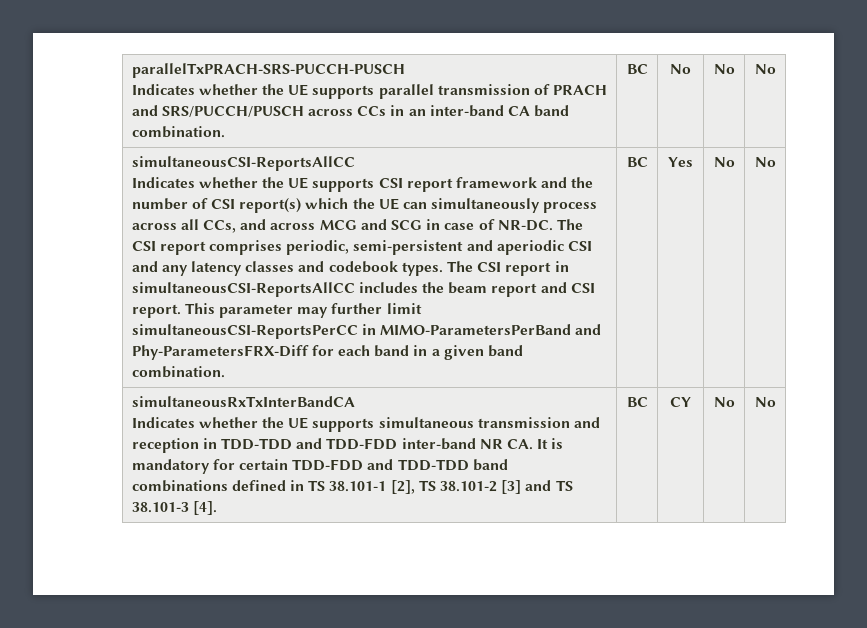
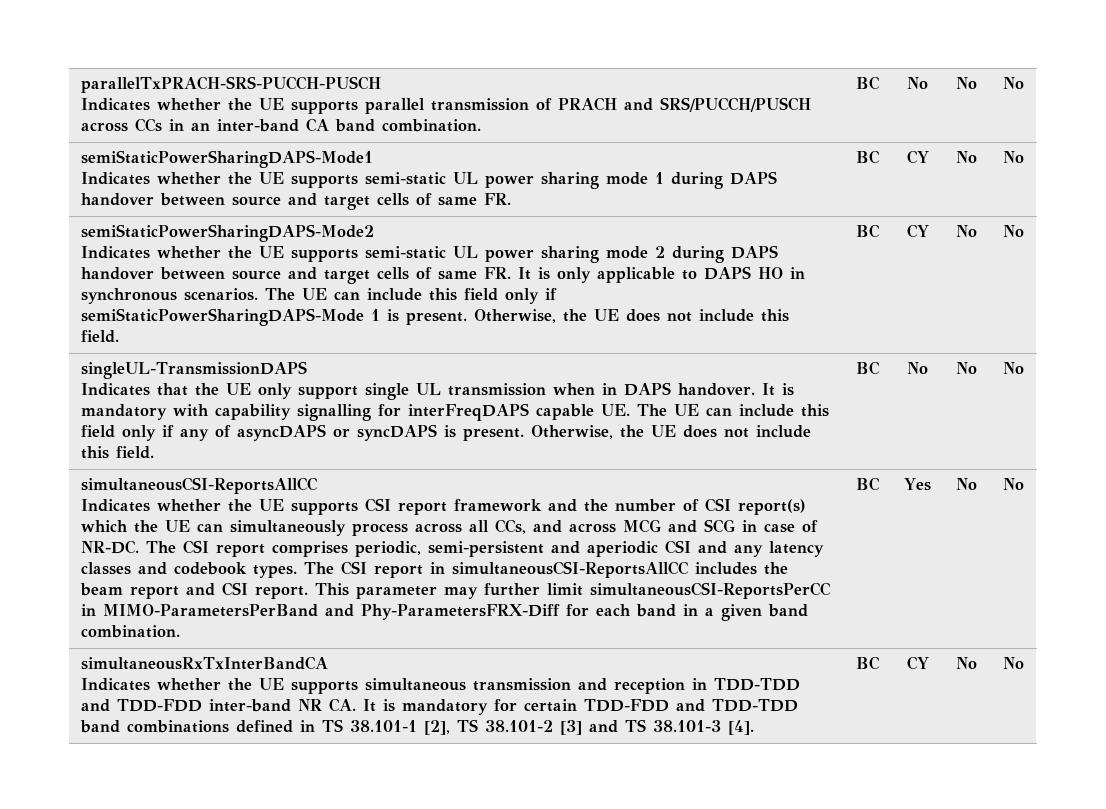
(776, 69) none -> [81,150,374,168] [81,171,778,189] [81,193,512,210] [855,150,880,164] [906,150,929,164] [956,151,977,163] [1002,151,1024,163] [81,224,375,242] [81,245,779,263] [81,266,806,284] [81,288,558,304] [81,308,790,326] [81,330,120,343] [855,224,880,238] [906,224,929,238] [956,225,977,237] [1002,225,1024,237] [81,361,308,379] [81,382,795,400] [81,403,830,421] [81,424,812,441] [81,446,155,459] [855,361,880,375] [907,362,928,374] [956,362,977,374] [1002,362,1024,374] // semiStaticPowerSharingDAPS-Mode1 // Indicates whether the UE supports semi-static UL power sharing mode 1 during DAPS handover between source and target cells of same FR. | BC | CY | No | No // semiStaticPowerSharingDAPS-Mode2 // Indicates whether the UE supports semi-static UL power sharing mode 2 during DAPS handover between source and target cells of same FR. It is only applicable to DAPS HO in synchronous scenarios. The UE can include this field only if semiStaticPowerSharingDAPS-Mode 1 is present. Otherwise, the UE does not include this field. | BC | CY | No | No // singleUL-TransmissionDAPS // Indicates that the UE only support single UL transmission when in DAPS handover. It is mandatory with capability signalling for interFreqDAPS capable UE. The UE can include this field only if any of asyncDAPS or syncDAPS is present. Otherwise, the UE does not include this field. | BC | No | No | No

